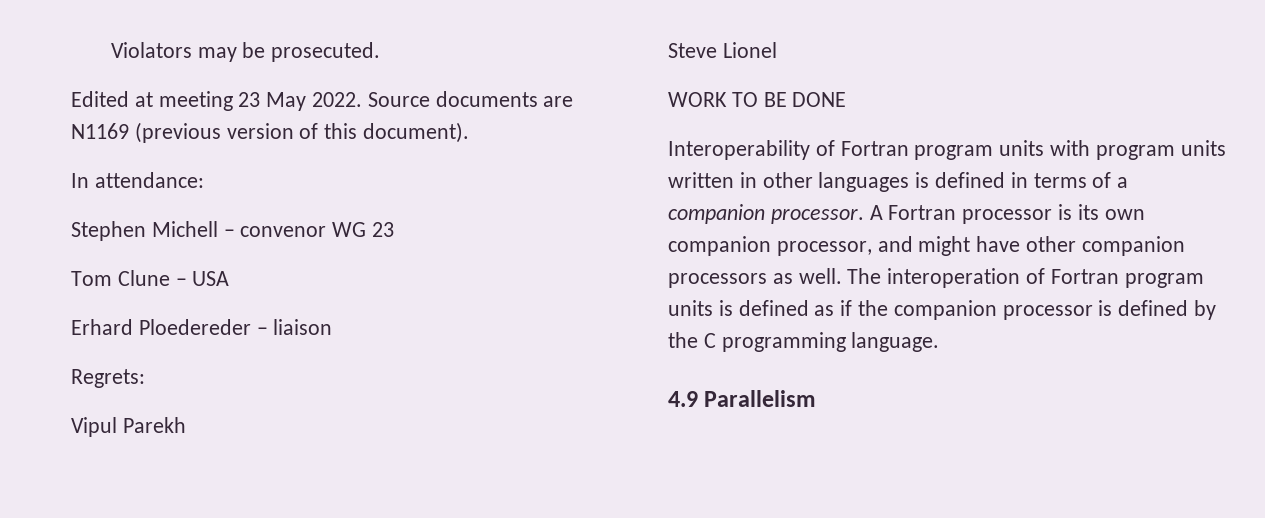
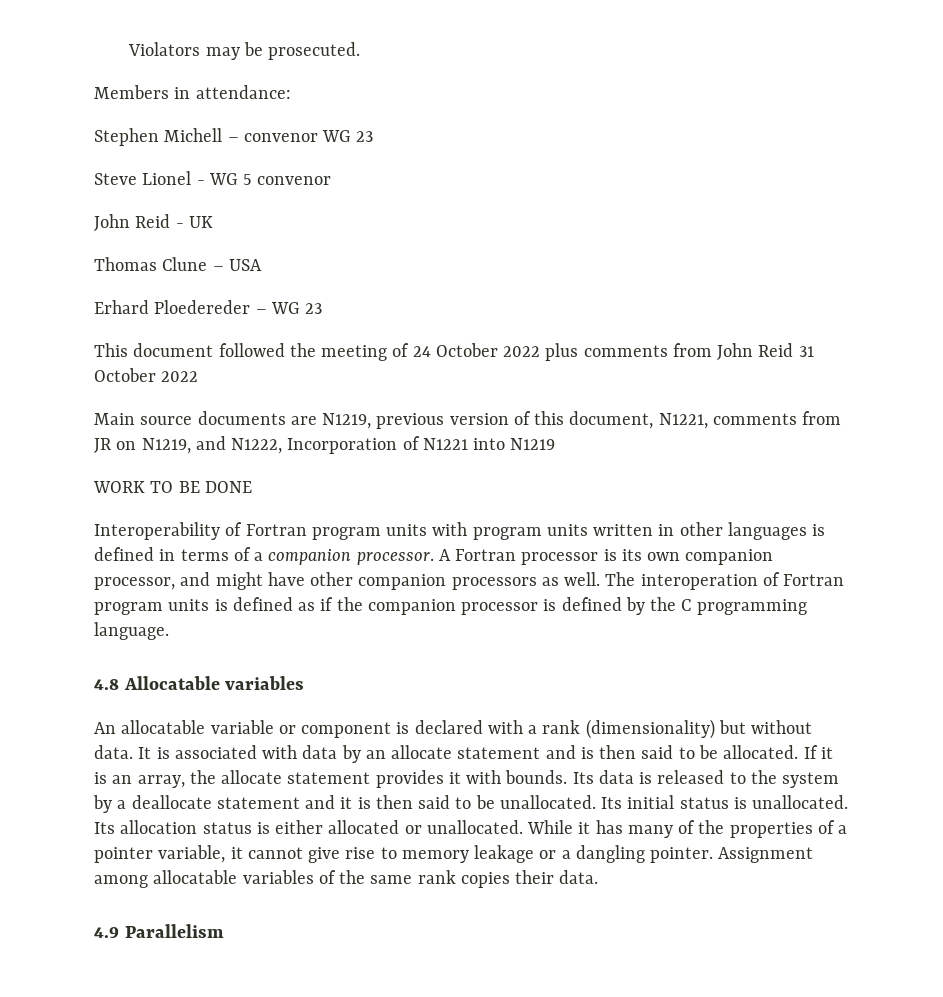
[71,91,574,111] [71,122,470,143] [71,173,89,188] Edited at meeting 23 May 2022. Source documents are N1169 (previous version of this document). // In -> [94,85,191,99] Members in
[71,271,112,286] Tom -> [94,171,332,185] [94,214,213,231] [94,257,157,271] Steve Lionel - WG 5 convenor // John Reid - UK // Thomas
[273,319,333,335] [71,369,145,388] [71,417,186,437] [668,42,777,58] liaison // Regrets: // Vipul Parekh // Steve Lionel -> [270,302,323,314] [94,343,814,361] [94,368,199,382] [94,411,842,429] [94,436,556,454] WG 23 // This document followed the meeting of 24 October 2022 plus comments from John Reid 31 October 2022 // Main source documents are N1219, previous version of this document, N1221, comments from JR on N1219, and N1222, Incorporation of N1221 into N1219
(940, 342) none -> [94,676,305,690] [94,719,813,739] [94,745,833,763] [94,770,840,788] [93,795,849,813] [94,820,848,838] [94,845,814,863] [94,870,599,888] // 4.8 Allocatable variables // An allocatable variable or component is declared with a rank (dimensionality) but without data. It is associated with data by an allocate statement and is then said to be allocated. If it is an array, the allocate statement provides it with bounds. Its data is released to the system by a deallocate statement and it is then said to be unallocated. Its initial status is unallocated. Its allocation status is either allocated or unallocated. While it has many of the properties of a pointer variable, it cannot give rise to memory leakage or a dangling pointer. Assignment among allocatable variables of the same rank copies their data.

